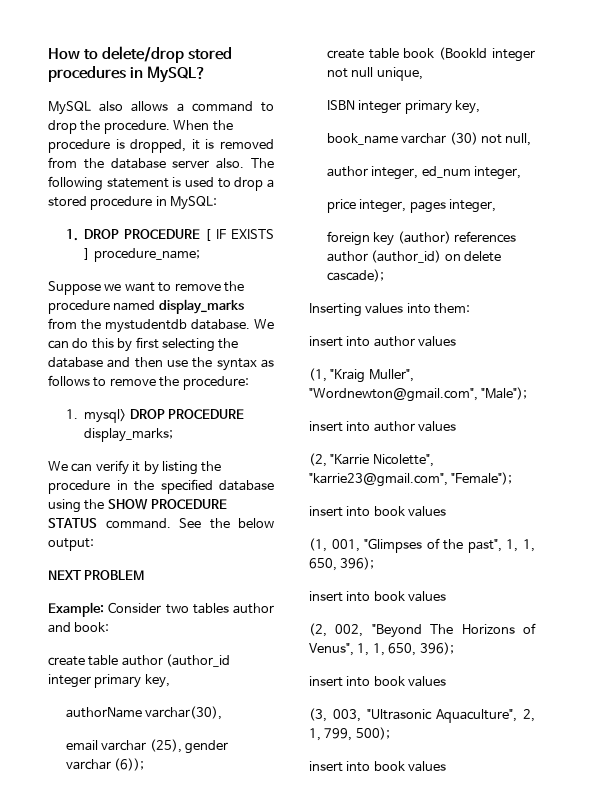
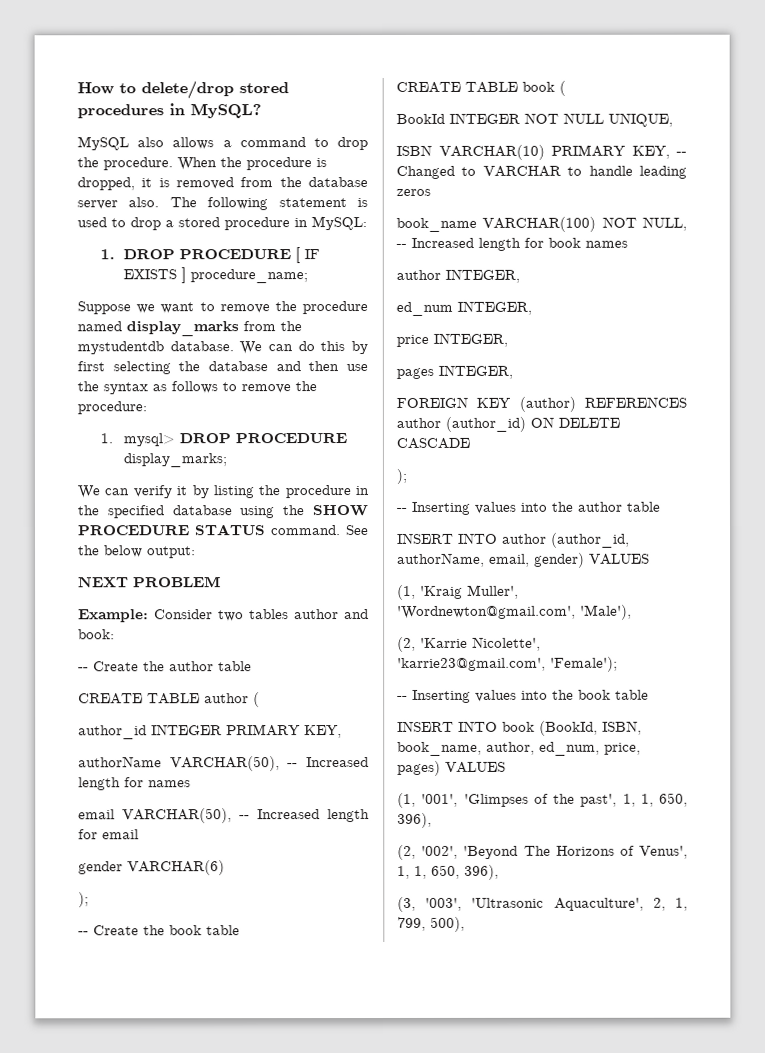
[48,654,231,667] [48,674,170,688] [65,706,223,720] [65,739,229,754] [65,758,145,771] [326,47,535,62] [326,67,423,81] [326,100,481,114] [326,132,532,146] [326,166,522,180] [326,199,497,213] [326,231,517,246] [326,250,502,263] [326,269,384,282] [309,303,471,317] [309,336,457,347] [309,368,414,383] [309,387,528,402] [309,421,457,432] [309,453,434,467] [309,472,513,487] [309,506,447,517] [309,538,423,553] create table author (author_id integer primary key, // authorName varchar(30), // email varchar (25), gender varchar (6)); // create table book (BookId integer not null unique, // ISBN integer primary key, // book_name varchar (30) not null, // author integer, ed_num integer, // price integer, pages integer, // foreign key (author) references author (author_id) on delete cascade); // Inserting values into them: // insert into author values // (1, "Kraig Muller", "Wordnewton@gmail.com", "Male"); // insert into author values // (2, "Karrie Nicolette", "karrie23@gmail.com", "Female"); // insert into book values // (1, 001, "Glimpses -> [78,661,252,672] [78,692,260,708] [78,724,342,740] [78,756,369,772] [78,777,191,791] [78,808,370,824] [78,829,139,840] [78,860,225,876] [78,892,89,908] [78,925,240,936] [396,80,566,96] [396,112,673,127] [396,144,687,160] [396,165,687,179] [396,188,431,196] [396,216,687,232] [396,237,628,251] [396,268,520,283] [396,300,532,316] [396,332,508,347] [396,364,513,379] [396,396,687,412] [396,416,620,432] [396,437,470,449] [396,468,407,484] [396,501,660,515] [397,532,630,548] [397,552,650,568] [397,584,519,600] [397,604,632,620] [397,636,541,652] [397,656,618,672] [397,689,649,703] [397,720,642,736] [397,741,641,756] [397,760,506,776] [397,792,529,808] -- Create the author table // CREATE TABLE author ( // author_id INTEGER PRIMARY KEY, // authorName VARCHAR(50), -- Increased length for names // email VARCHAR(50), -- Increased length for email // gender VARCHAR(6) // ); // -- Create the book table // CREATE TABLE book ( // BookId INTEGER NOT NULL UNIQUE, // ISBN VARCHAR(10) PRIMARY KEY, -- Changed to VARCHAR to handle leading zeros // book_name VARCHAR(100) NOT NULL, -- Increased length for book names // author INTEGER, // ed_num INTEGER, // price INTEGER, // pages INTEGER, // FOREIGN KEY (author) REFERENCES author (author_id) ON DELETE CASCADE // ); // -- Inserting values into the author table // INSERT INTO author (author_id, authorName, email, gender) VALUES // (1, 'Kraig Muller', 'Wordnewton@gmail.com', 'Male'), // (2, 'Karrie Nicolette', 'karrie23@gmail.com', 'Female'); // -- Inserting values into the book table // INSERT INTO book (BookId, ISBN, book_name, author, ed_num, price, pages) VALUES // (1, '001', 'Glimpses
[467,539,535,553] [309,557,375,571] [309,591,447,602] [309,623,422,638] past", 1, 1, 650, 396); // insert into book values // (2, 002, "Beyond -> [580,792,688,807] [397,812,432,828] [397,844,519,860] past', 1, 1, 650, 396), // (2, '002', 'Beyond
[309,642,454,656] [309,676,447,687] [309,708,535,723] [309,727,390,741] [309,761,447,772] Venus", 1, 1, 650, 396); // insert into book values // (3, 003, "Ultrasonic Aquaculture", 2, 1, 799, 500); // insert into book values -> [639,845,688,859] [397,864,499,880] [397,896,688,912] [397,916,465,932] Venus', 1, 1, 650, 396), // (3, '003', 'Ultrasonic Aquaculture', 2, 1, 799, 500),

